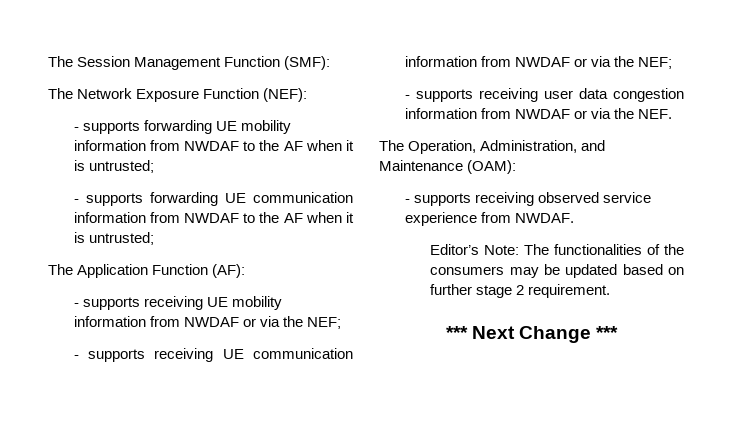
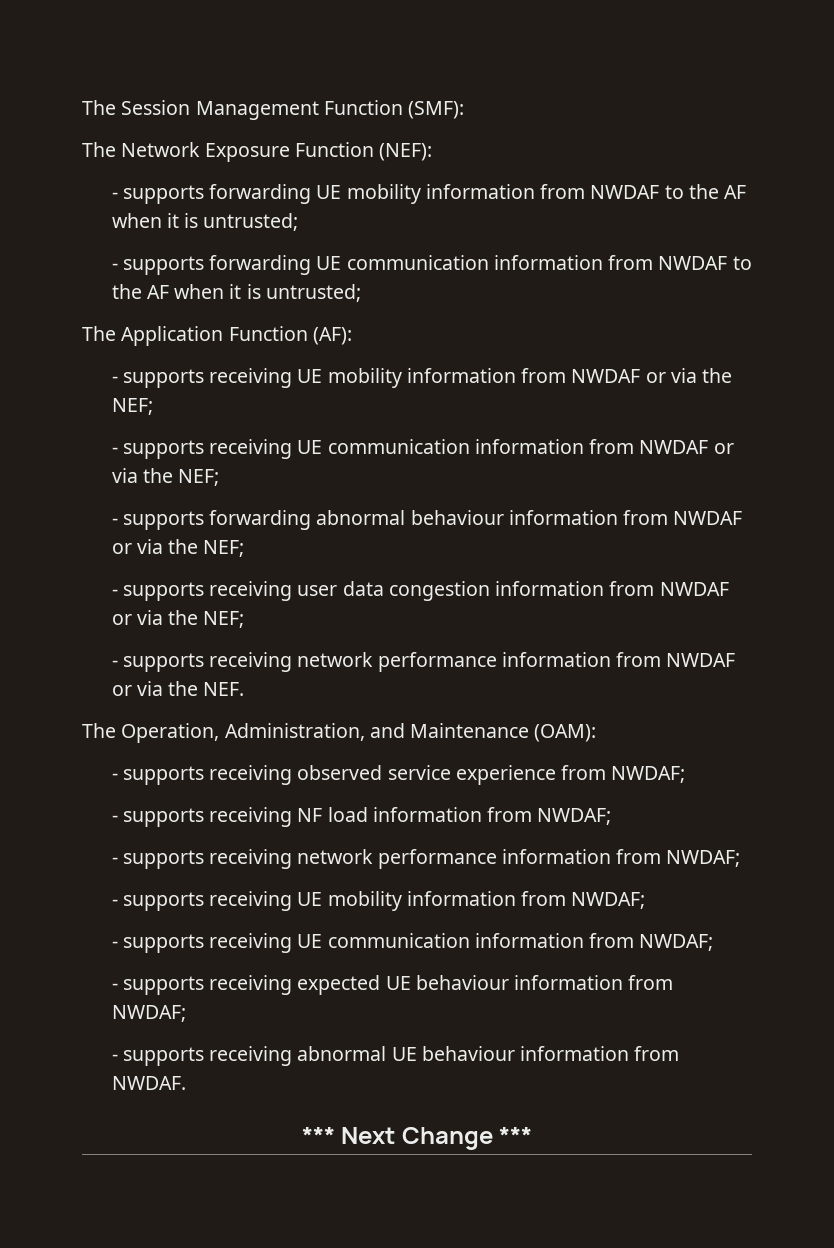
(672, 63) none -> [111,510,743,530] [111,539,245,557] // - supports forwarding abnormal behaviour information from NWDAF or via the NEF;
(634, 113) none -> [203,611,245,628] [111,652,736,672] [111,681,199,696] NEF; // - supports receiving network performance information from NWDAF or via the
[514,213,574,223] [430,244,684,255] [430,264,684,278] [430,284,611,298] NWDAF. // Editor’s Note: The functionalities of the consumers may be updated based on further stage 2 requirement. -> [611,766,686,783] [111,807,612,827] [111,849,741,869] [111,891,646,911] [111,933,714,953] [111,975,674,995] [111,1005,186,1022] [111,1046,680,1066] [111,1076,186,1090] NWDAF; // - supports receiving NF load information from NWDAF; // - supports receiving network performance information from NWDAF; // - supports receiving UE mobility information from NWDAF; // - supports receiving UE communication information from NWDAF; // - supports receiving expected UE behaviour information from NWDAF; // - supports receiving abnormal UE behaviour information from NWDAF.

